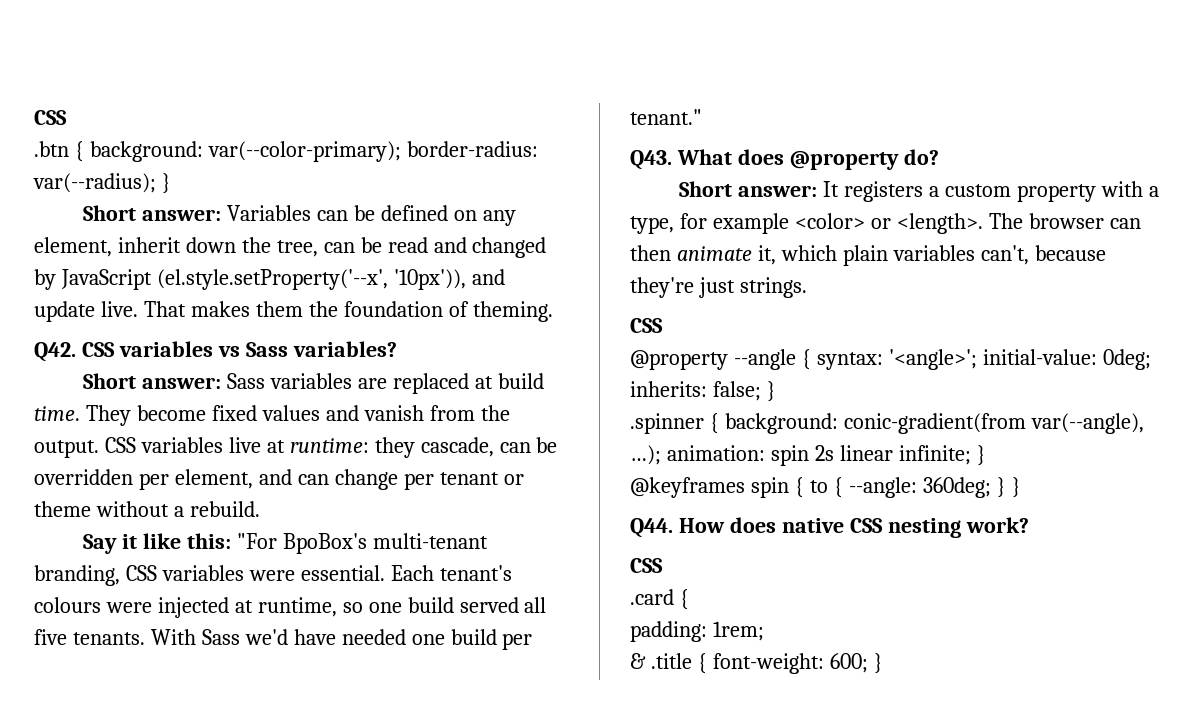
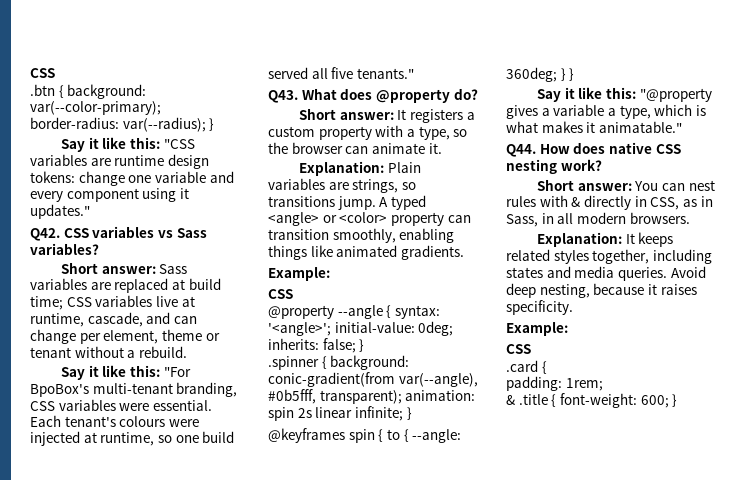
[83,205,516,226] [34,237,547,258] [34,269,505,290] [34,301,553,322] Short answer: Variables can be defined on any element, inherit down the tree, can be read and changed by JavaScript (el.style.setProperty('--x', '10px')), and update live. That makes them the foundation of theming. -> [61,137,195,152] [30,154,209,169] [30,171,234,186] [30,188,189,202] [30,204,90,219] Say it like this: "CSS variables are runtime design tokens: change one variable and every component using it updates."
[34,405,510,426] [34,437,558,458] [34,469,524,490] [34,501,91,517] time. They become fixed values and vanish from the output. CSS variables live at runtime: they cascade, can be overridden per element, and can change per tenant or theme -> [30,295,195,310] [30,312,197,327] [30,329,220,344] [30,347,71,358] time; CSS variables live at runtime, cascade, and can change per element, theme or tenant
[72,629,533,650] [630,109,702,125] tenants. With Sass we'd have needed one build per tenant." -> [356,68,414,79] tenants."
[679,213,1141,234] [630,245,1106,266] [630,277,807,298] for example <color> or <length>. The browser can then animate it, which plain variables can't, because they're just strings. -> [453,129,468,137] [268,142,442,154] [299,161,421,176] [268,178,416,193] [268,195,426,210] [268,212,471,226] [268,228,455,243] [268,245,464,260] [268,267,330,281] so the browser can animate it. // Explanation: Plain variables are strings, so transitions jump. A typed <angle> or <color> property can transition smoothly, enabling things like animated gradients. // Example:
[630,445,661,465] …); -> [268,389,402,404] #0b5fff, transparent);
(1021, 487) none -> [537,87,712,102] [506,104,706,119] [506,121,682,133] // Say it like this: "@property gives a variable a type, which is what makes it animatable."
(1029, 525) none -> [537,179,715,191] [506,195,713,210] [506,212,690,227] [537,232,674,247] [506,249,712,264] [506,266,706,281] [506,283,697,298] [506,300,573,315] [506,322,568,336] // Short answer: You can nest rules with & directly in CSS, as in Sass, in all modern browsers. // Explanation: It keeps related styles together, including states and media queries. Avoid deep nesting, because it raises specificity. // Example:

